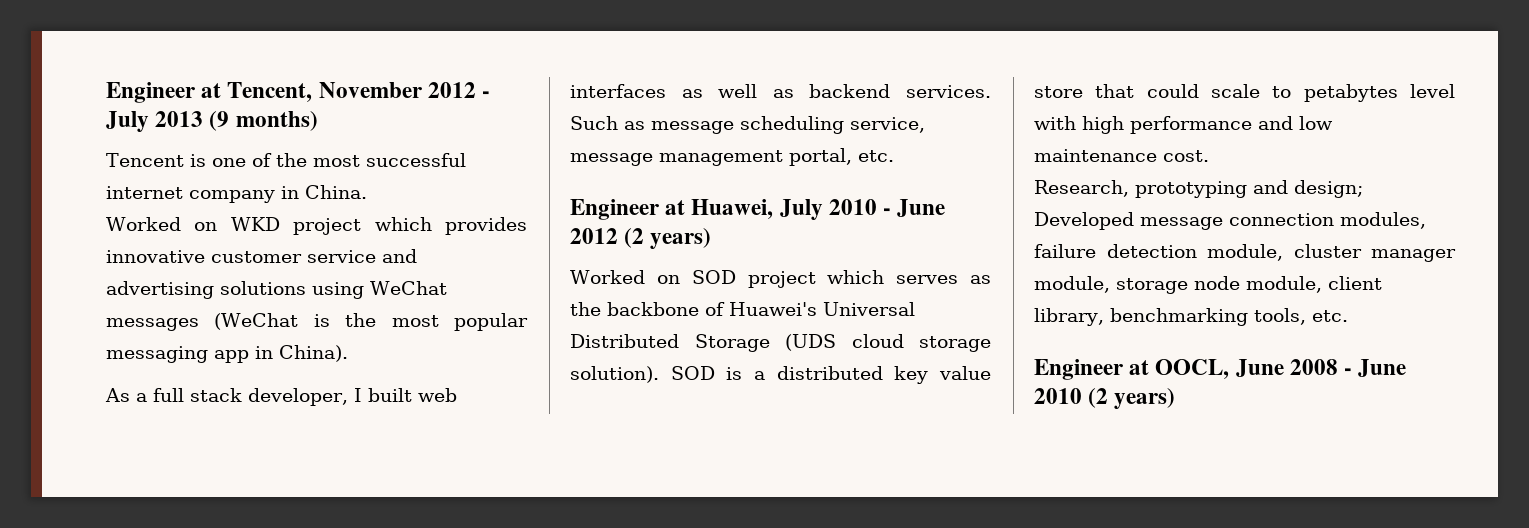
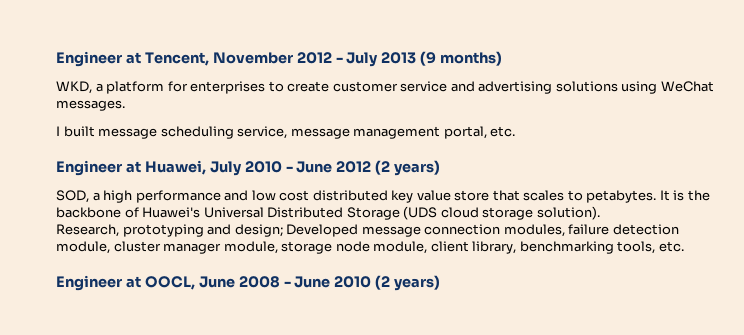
[106,153,466,167] [106,185,367,203] [106,217,527,235] [106,250,205,263] Tencent is one of the most successful internet company in China. // Worked on WKD project which provides innovative -> [56,81,330,94] WKD, a platform for enterprises to create
[106,313,528,331] [106,345,348,363] [105,388,457,406] [570,84,991,98] [570,116,645,130] messages (WeChat is the most popular messaging app in China). // As a full stack developer, I built web interfaces as well as backend services. Such as -> [56,100,125,111] [56,126,95,137] messages. // I built
[570,270,991,288] Worked on SOD project which serves as -> [56,190,685,203] SOD, a high performance and low cost distributed key value store that scales to petabytes. It is
[670,366,991,384] [1034,84,1455,102] [1034,116,1333,134] [1034,149,1209,162] SOD is a distributed key value store that could scale to petabytes level with high performance and low maintenance cost. -> (600, 213) none

